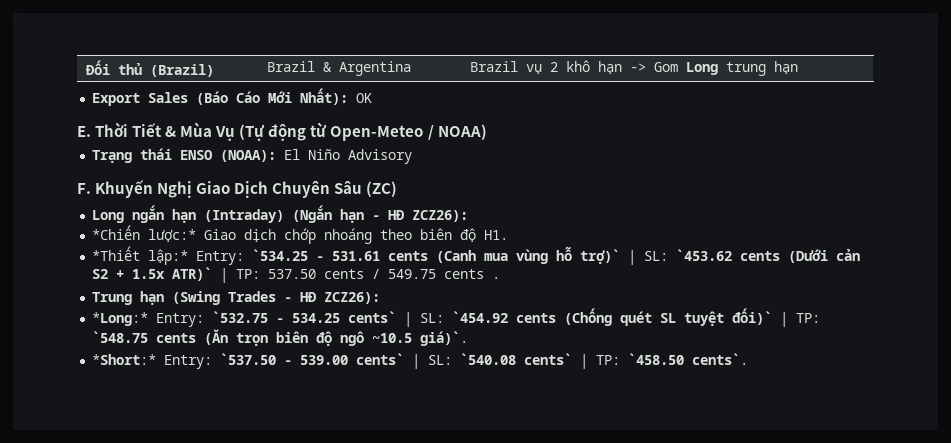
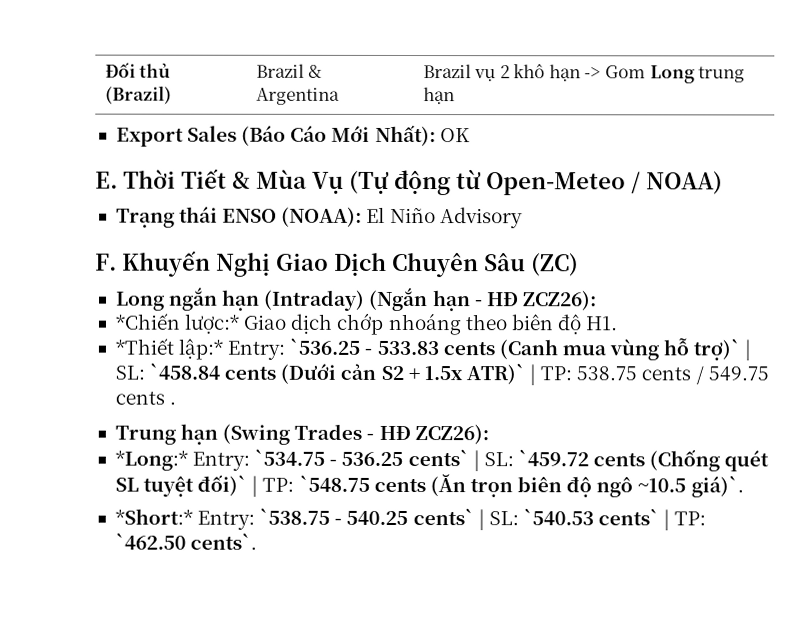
[252,249,381,261] `534.25 - 531.61 -> [289,337,439,356] `536.25 - 533.83
[676,249,733,261] `453.62 -> [149,362,221,380] `458.84
[268,269,317,279] 537.50 -> [576,366,638,381] 538.75
[212,311,509,327] `532.75 - 534.25 cents` | SL: `454.92 -> [254,448,589,472] `534.75 - 536.25 cents` | SL: `459.72
[220,353,517,369] `537.50 - 539.00 cents` | SL: `540.08 -> [259,507,594,531] `538.75 - 540.25 cents` | SL: `540.53
[628,353,685,365] `458.50 -> [114,532,186,550] `462.50

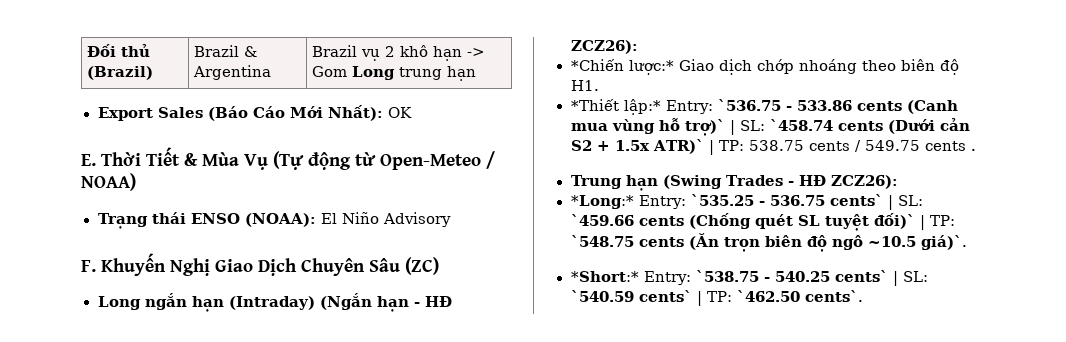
[289,337,439,356] `536.25 - 533.83 -> [717,99,852,111] `536.75 - 533.86
[149,362,221,380] `458.84 -> [769,119,833,131] `458.74
[254,448,589,472] `534.75 - 536.25 cents` | SL: `459.72 -> [690,194,923,210] [570,214,634,226] `535.25 - 536.75 cents` | SL: `459.66
[522,508,594,526] `540.53 -> [570,290,634,302] `540.59

